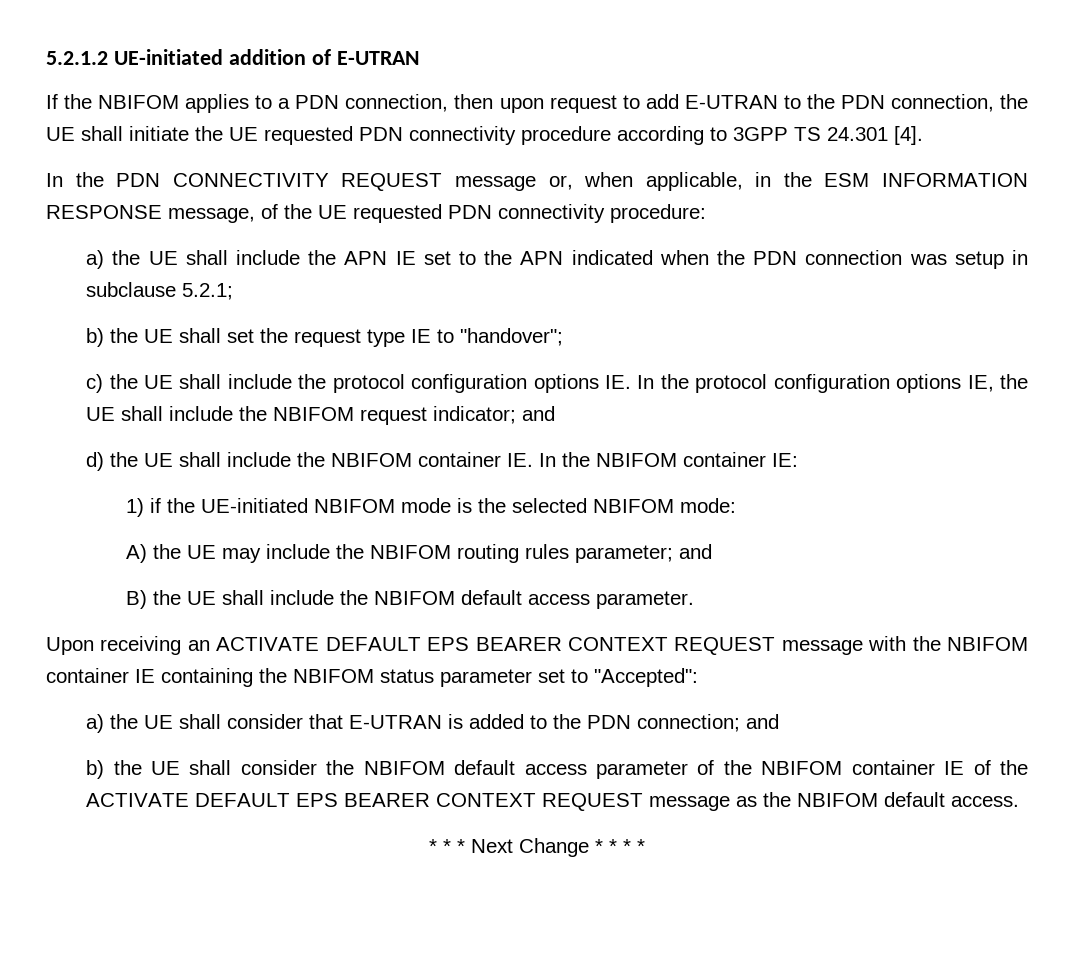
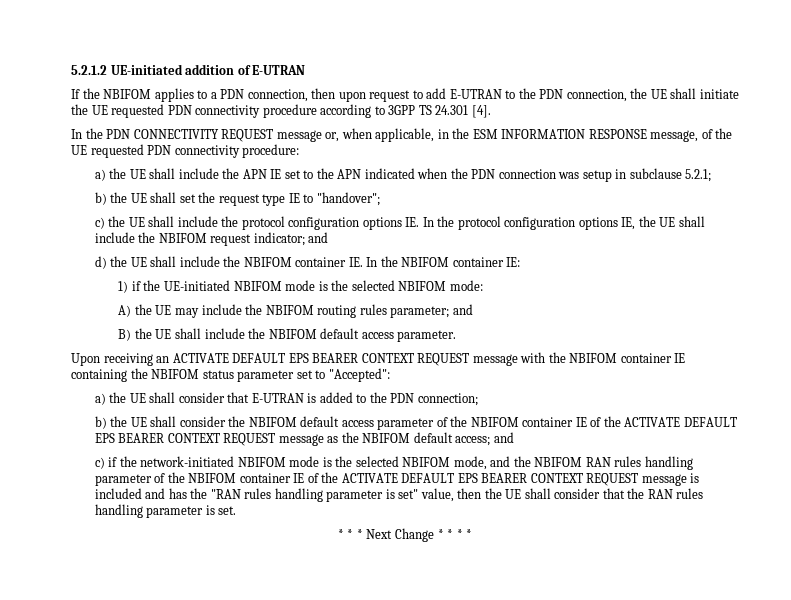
[746,714,780,729] and -> (478, 399) none
[951,796,1020,807] access. -> [455,432,514,446] [94,456,693,470] [94,472,700,486] [94,488,704,502] [94,504,237,518] access; and // c) if the network-initiated NBIFOM mode is the selected NBIFOM mode, and the NBIFOM RAN rules handling parameter of the NBIFOM container IE of the ACTIVATE DEFAULT EPS BEARER CONTEXT REQUEST message is included and has the "RAN rules handling parameter is set" value, then the UE shall consider that the RAN rules handling parameter is set.

